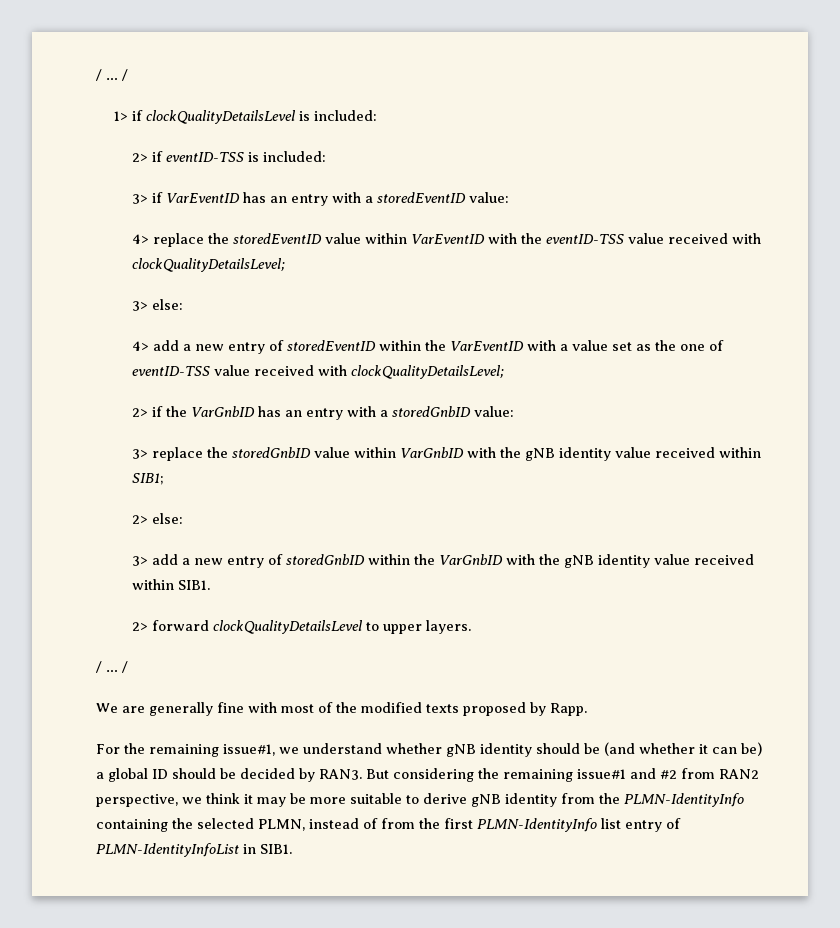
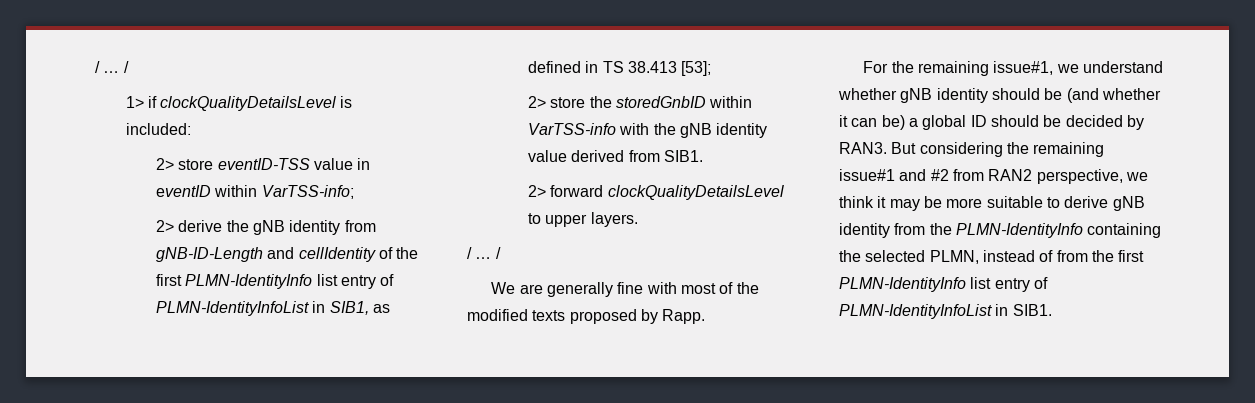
[151,151,326,162] [131,192,509,206] [131,233,761,247] [131,258,285,272] [131,299,183,311] [131,340,724,354] [131,365,504,379] [131,406,514,420] [131,447,761,461] [131,473,164,485] [131,513,183,524] [131,554,754,568] [131,579,174,590] if eventID-TSS is included: // 3> if VarEventID has an entry with a storedEventID value: // 4> replace the storedEventID value within VarEventID with the eventID-TSS value received with clockQualityDetailsLevel; // 3> else: // 4> add a new entry of storedEventID within the VarEventID with a value set as the one of eventID-TSS value received with clockQualityDetailsLevel; // 2> if the VarGnbID has an entry with a storedGnbID value: // 3> replace the storedGnbID value within VarGnbID with the gNB identity value received within SIB1; // 2> else: // 3> add a new entry of storedGnbID within the VarGnbID with the gNB identity value received within -> [178,158,371,170] [156,185,354,199] [156,220,376,235] [156,247,419,262] [156,274,395,289] [156,301,390,316] [528,61,712,76] [528,96,753,108] [528,123,768,138] [528,150,660,162] store eventID-TSS value in eventID within VarTSS-info; // 2> derive the gNB identity from gNB-ID-Length and cellIdentity of the first PLMN-IdentityInfo list entry of PLMN-IdentityInfoList in SIB1, as defined in TS 38.413 [53]; // 2> store the storedGnbID within VarTSS-info with the gNB identity value derived from

